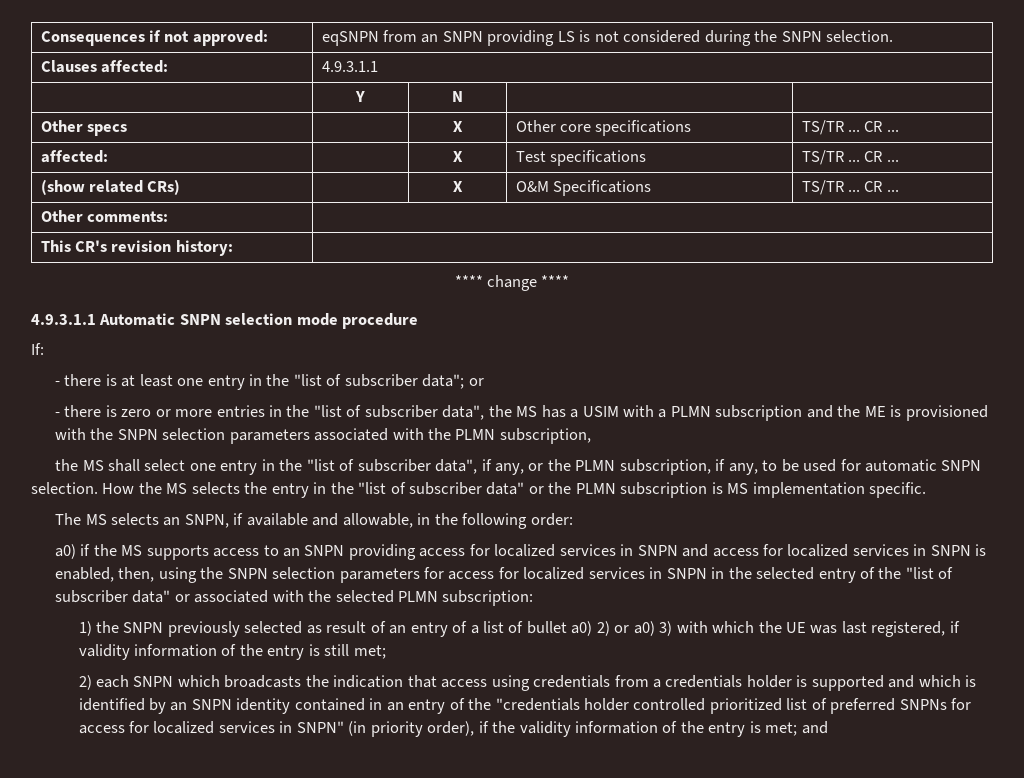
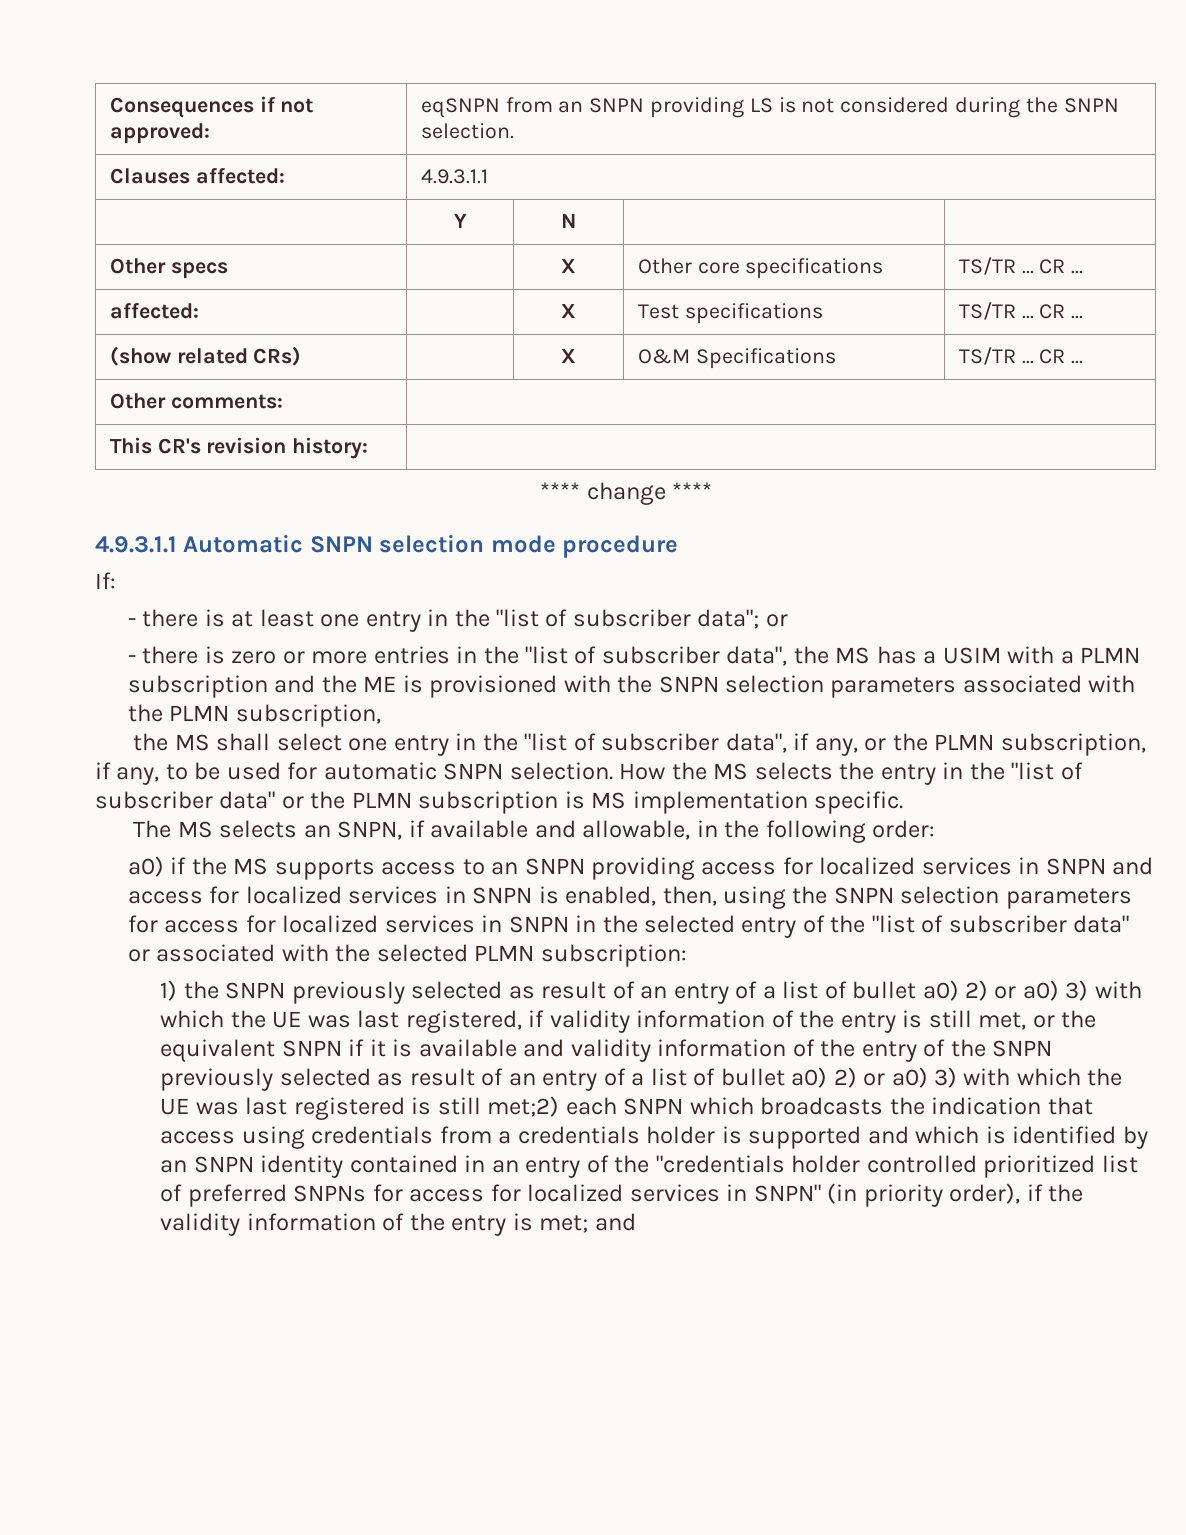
[353,645,386,659] [78,675,92,690] met; // 2) -> [978,1010,1097,1030] [160,1039,1053,1062] [160,1067,1123,1091] [160,1096,560,1120] met, or the equivalent SNPN if it is available and validity information of the entry of the SNPN previously selected as result of an entry of a list of bullet a0) 2) or a0) 3) with which the UE was last registered is still met;2)

